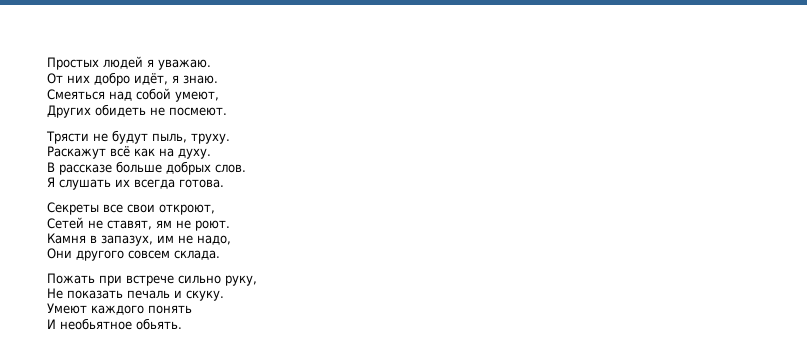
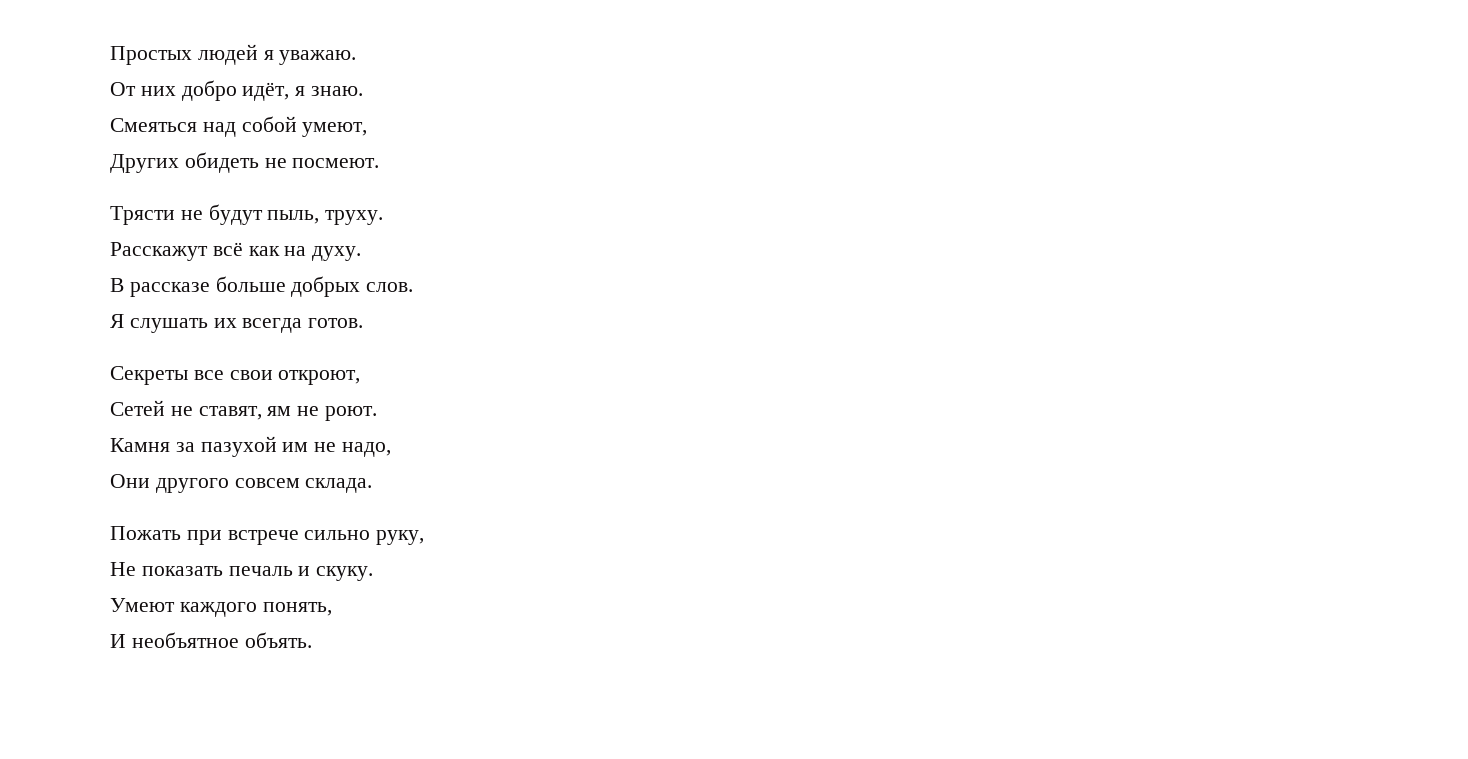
[47,146,106,159] Раскажут -> [110,242,208,261] Расскажут
[179,179,224,188] готова. -> [308,318,364,328] готов.
[90,235,153,246] в запазух, -> [175,436,277,457] за пазухой
[148,305,192,314] понять -> [262,602,332,616] понять,
[60,318,182,330] необьятное обьять. -> [131,632,312,648] необъятное объять.

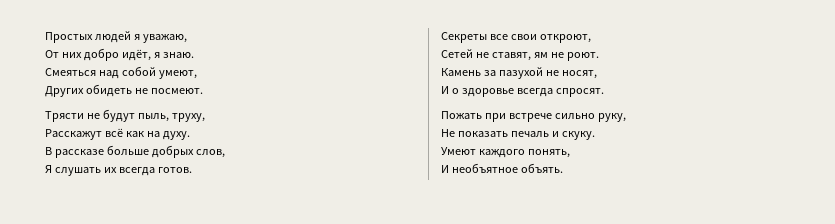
[279,50,357,65] уважаю. -> [142,34,187,43] уважаю,
[325,210,384,225] труху. -> [171,113,205,122] труху,
[366,282,414,292] слов. -> [195,149,225,158] слов,
[110,438,170,452] Камня -> [441,68,481,76] Камень
[282,442,392,457] [110,474,373,493] им не надо, // Они другого совсем склада. -> [545,70,597,79] [441,86,604,97] не носят, // И о здоровье всегда спросят.

